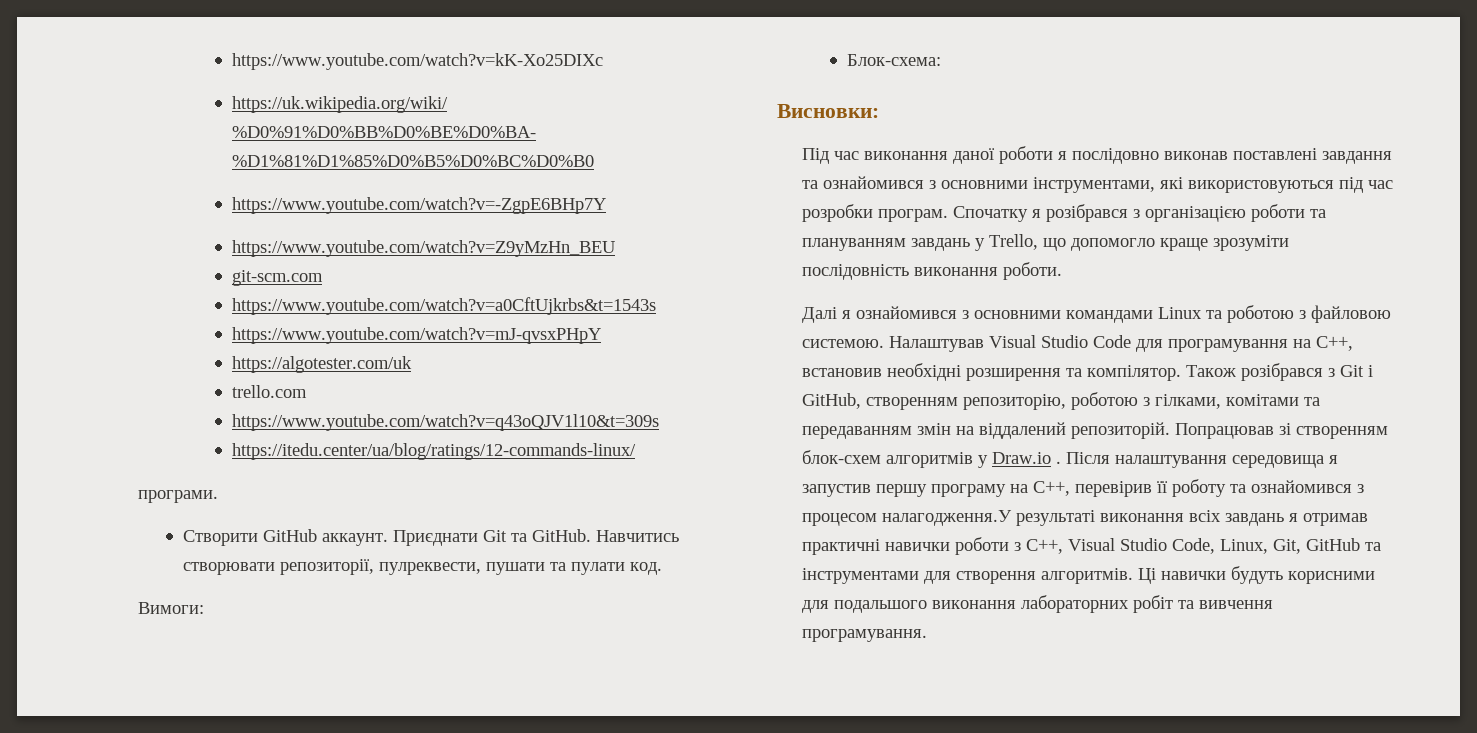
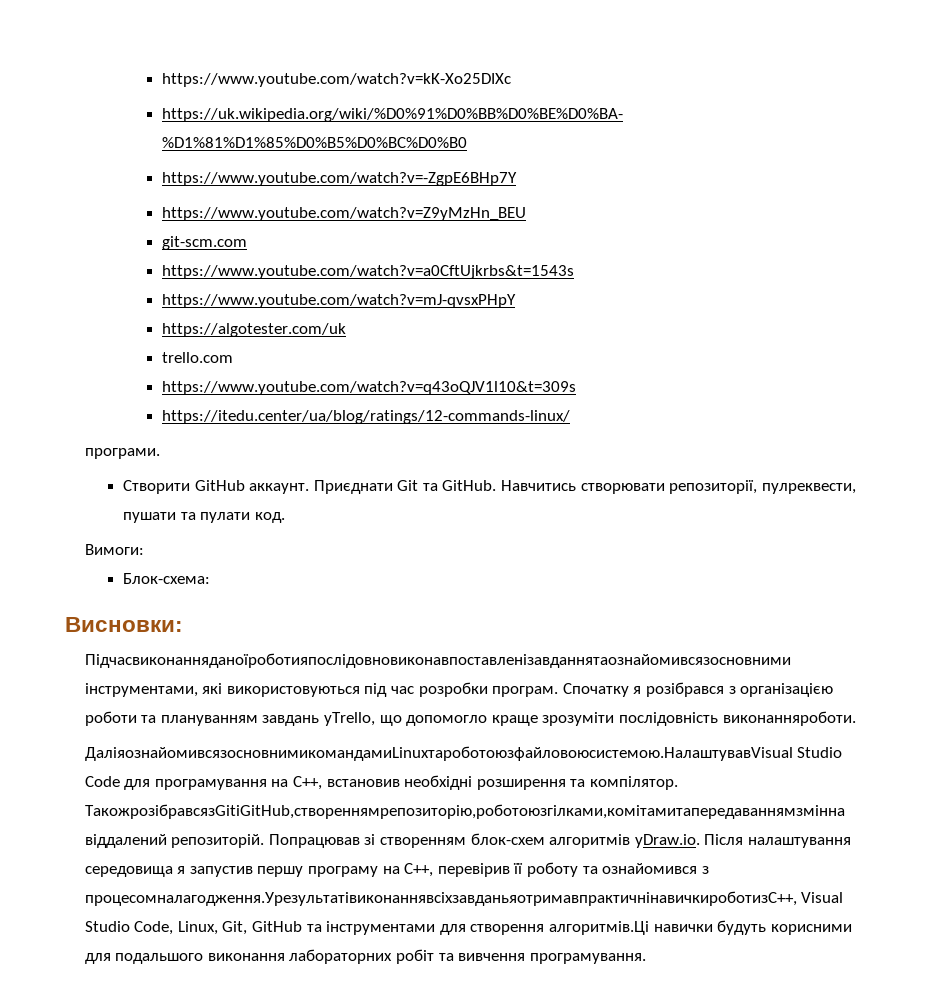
[801,146,1392,164] [801,176,1028,189] Під час виконання даної роботи я послідовно виконав поставлені завдання та ознайомився з основними -> [84,653,791,668] Підчасвиконанняданоїроботияпослідовновиконавпоставленізавданнятаознайомивсязосновними
[974,234,1038,251] у Trello, -> [323,712,375,726] уTrello,
[913,262,1062,280] [801,305,1391,323] [801,335,1036,352] виконання роботи. // Далі я ознайомився з основними командами Linux та роботою з файловою системою. Налаштував Visual -> [722,711,856,726] [84,746,793,761] виконанняроботи. // ДаліяознайомивсязосновнимикомандамиLinuxтароботоюзфайловоюсистемою.НалаштувавVisual
[1185,363,1373,381] [801,392,1320,410] [801,423,974,439] Також розібрався з Git і GitHub, створенням репозиторію, роботою з гілками, комітами та передаванням змін на -> [84,804,845,819] ТакожрозібравсязGitіGitHub,створеннямрепозиторію,роботоюзгілками,комітамитапередаваннямзмінна
[977,452,1061,468] у Draw.io . -> [634,834,700,848] уDraw.io.
[801,510,1368,526] [801,537,1063,555] процесом налагодження.У результаті виконання всіх завдань я отримав практичні навички роботи з C++, -> [84,891,797,906] процесомналагодження.УрезультатівиконаннявсіхзавданьяотримавпрактичнінавичкироботизC++,
[1040,568,1156,584] алгоритмів. Ці -> [548,921,649,935] алгоритмів.Ці

